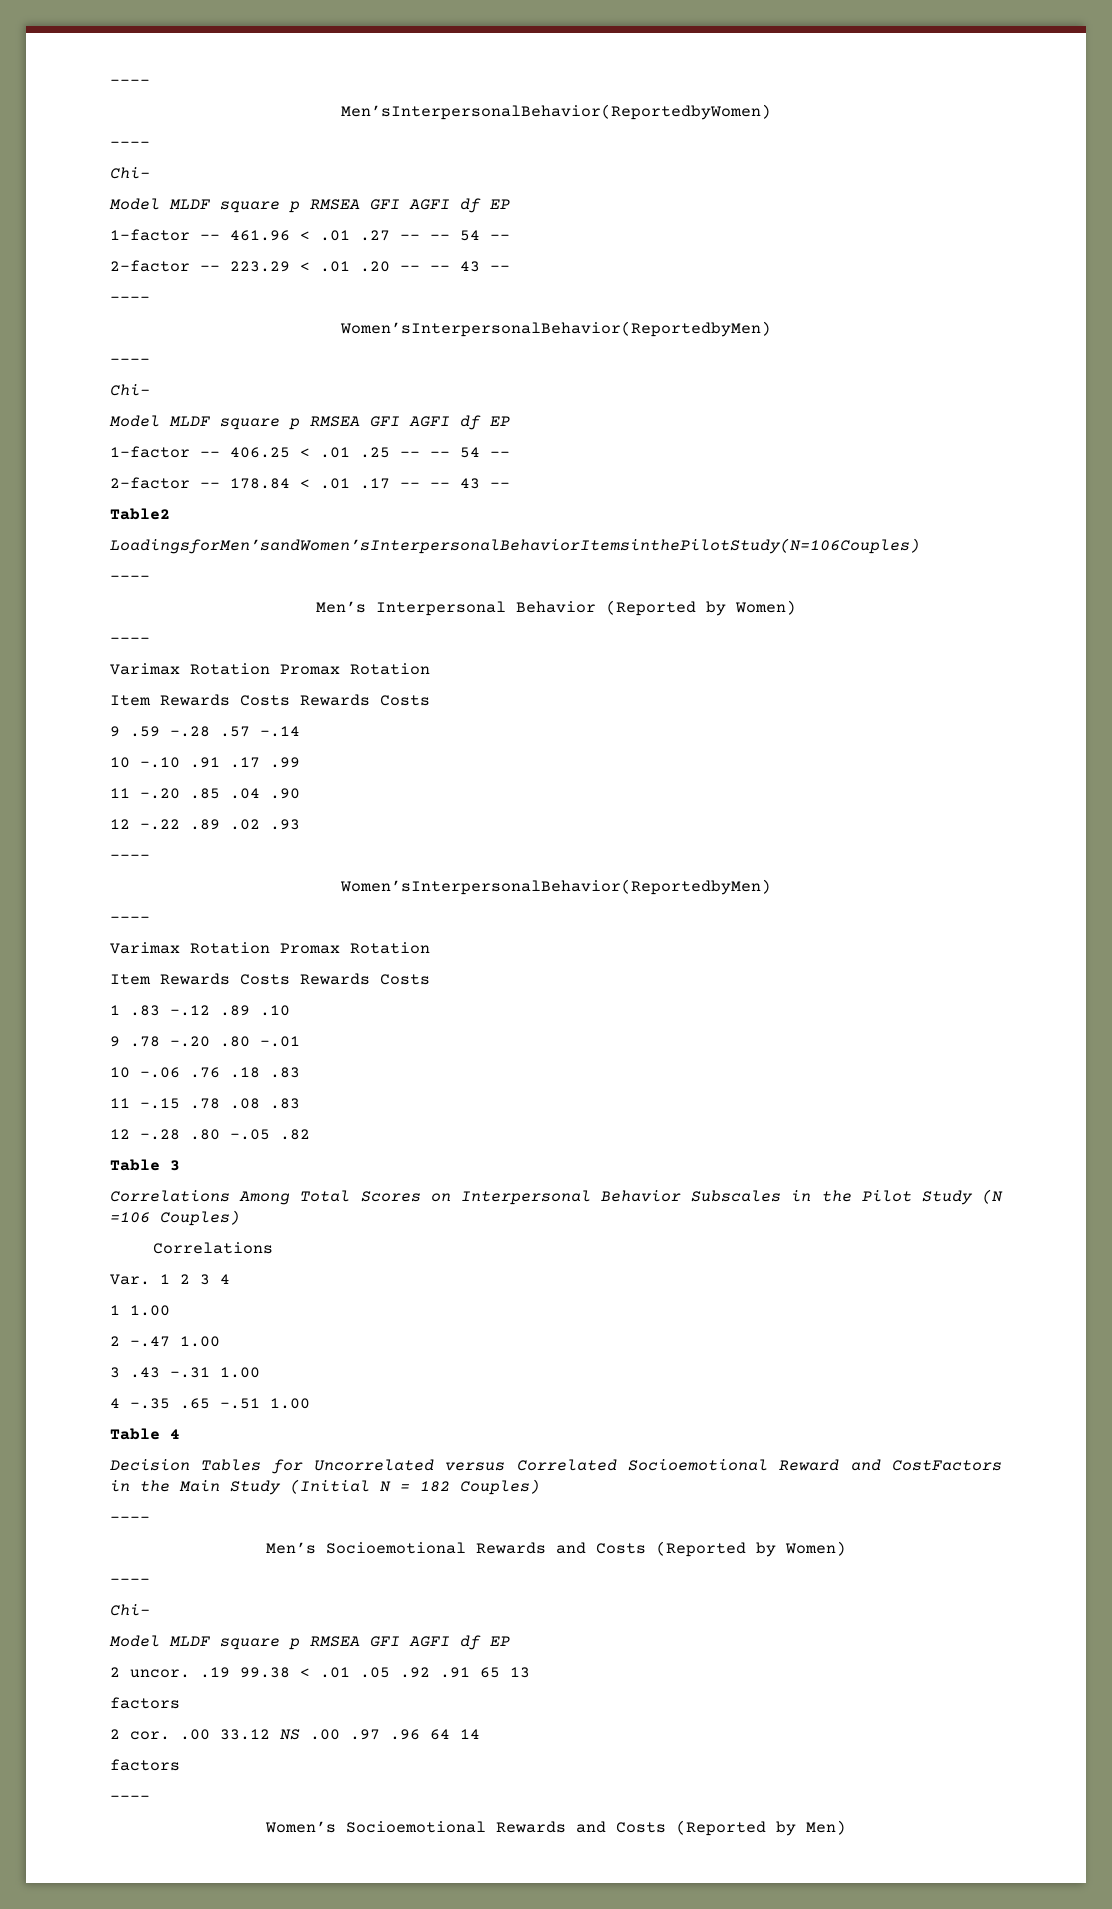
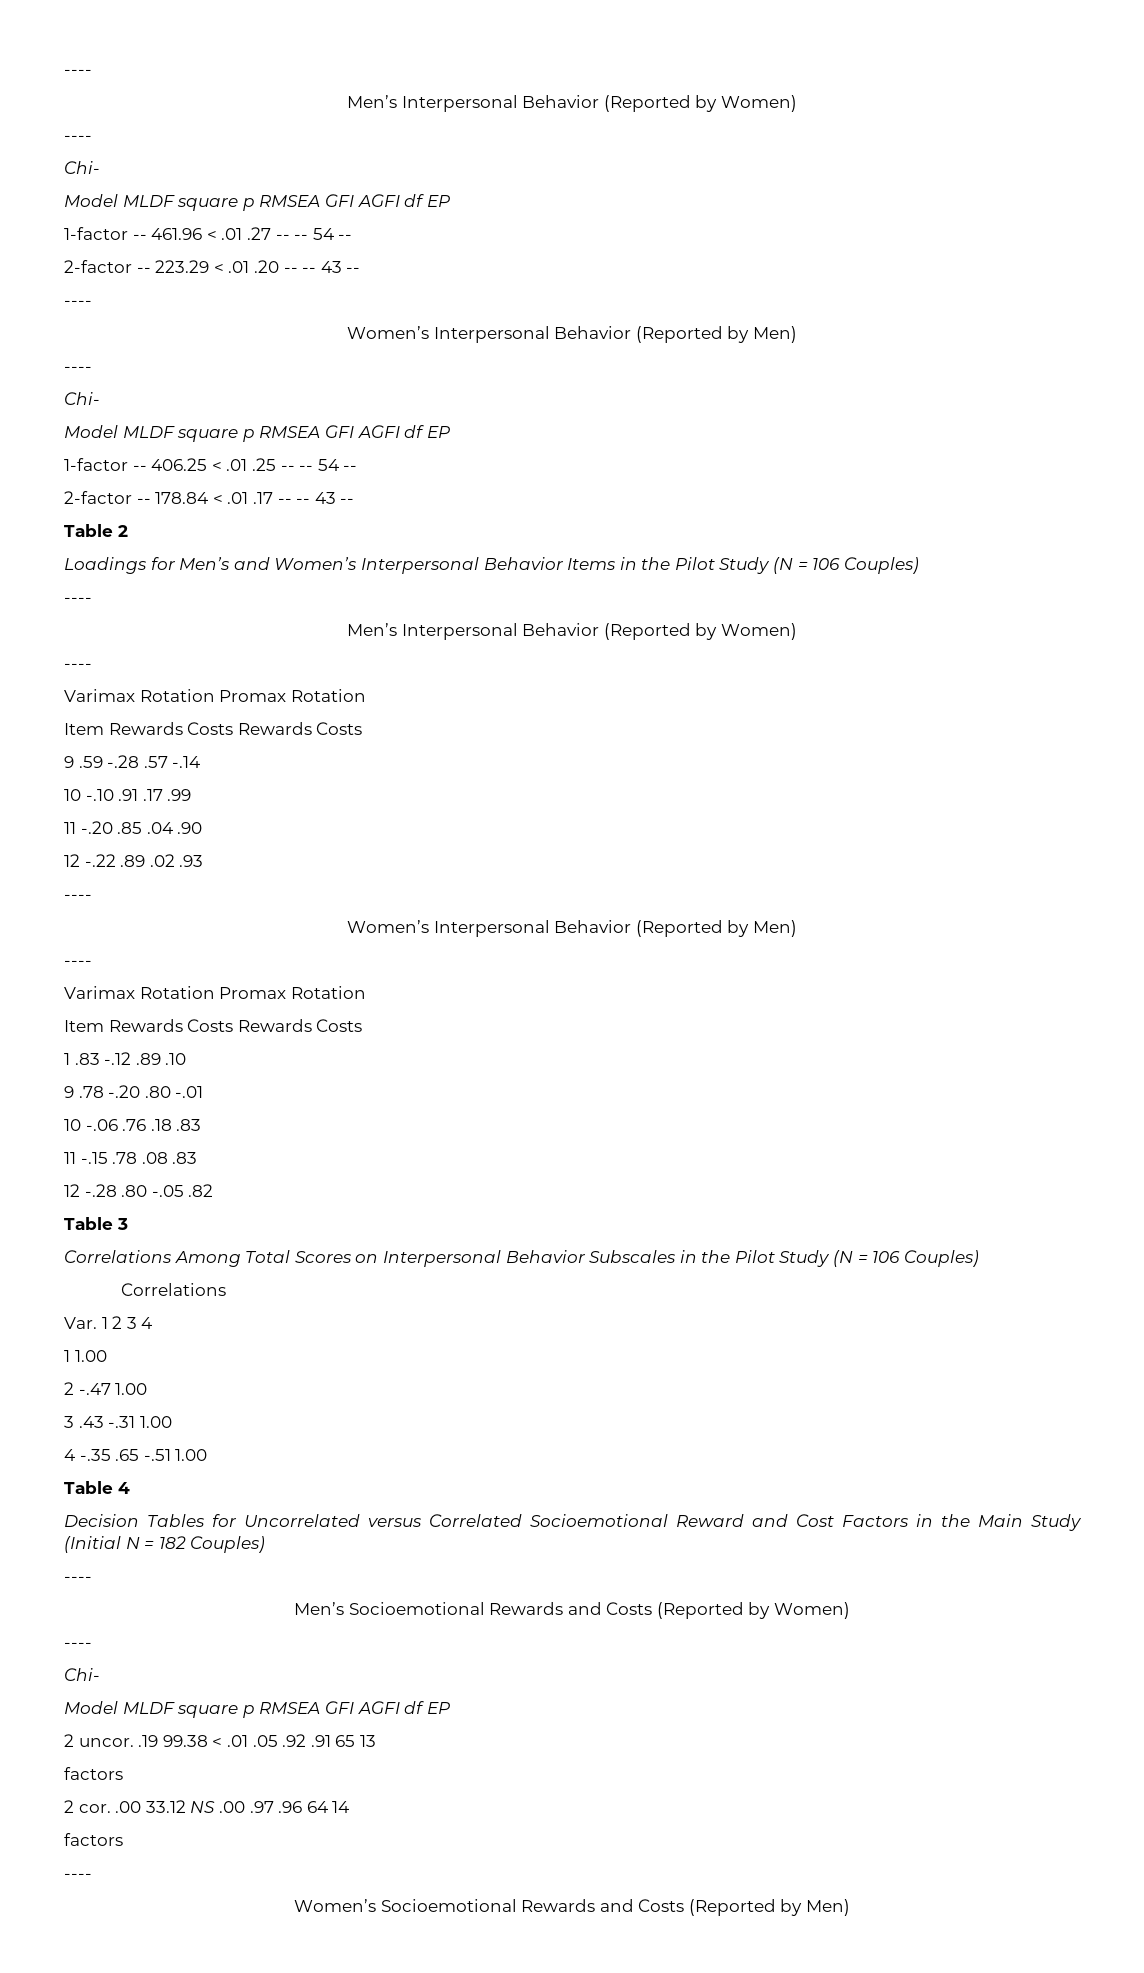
[110,79,150,85] [341,104,771,120] ---- // Men’sInterpersonalBehavior(ReportedbyWomen) -> [64,69,92,75] [347,95,797,112] ---- // Men’s Interpersonal Behavior (Reported by Women)
[340,321,771,337] Women’sInterpersonalBehavior(ReportedbyMen) -> [347,326,797,343] Women’s Interpersonal Behavior (Reported by Men)
[110,508,170,520] [110,538,920,554] Table2 // LoadingsforMen’sandWomen’sInterpersonalBehaviorItemsinthePilotStudy(N=106Couples) -> [64,524,128,537] [64,557,919,574] Table 2 // Loadings for Men’s and Women’s Interpersonal Behavior Items in the Pilot Study (N = 106 Couples)
[340,879,771,895] Women’sInterpersonalBehavior(ReportedbyMen) -> [347,920,797,937] Women’s Interpersonal Behavior (Reported by Men)
[110,1212,150,1223] =106 -> [857,1251,901,1263] = 106
[892,1460,1003,1471] CostFactors -> [796,1514,908,1527] Cost Factors

